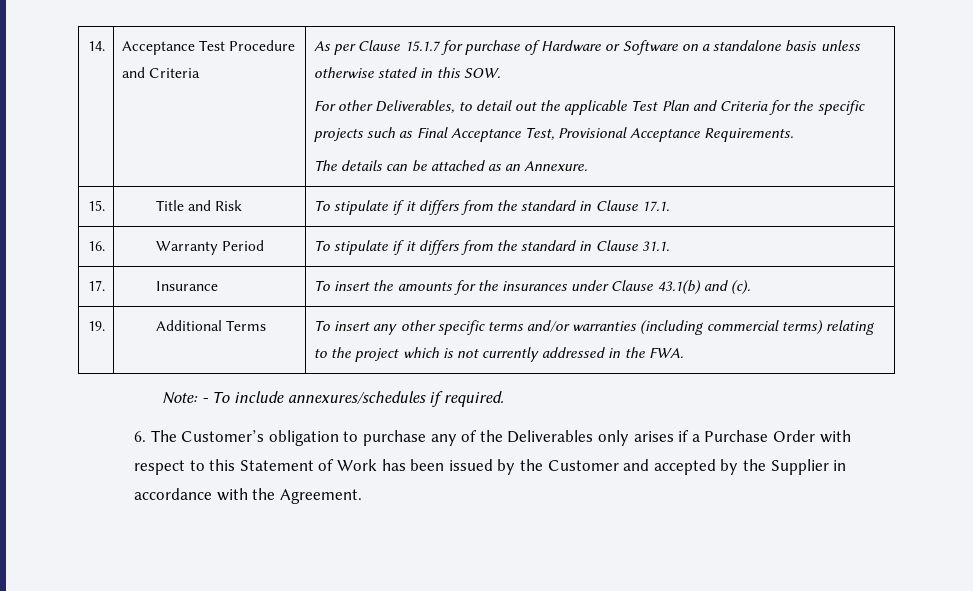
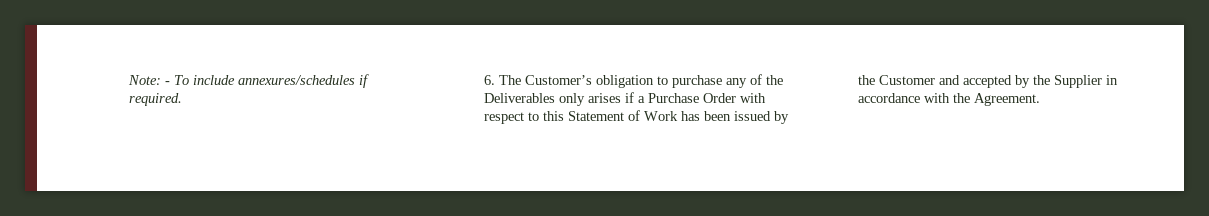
[87,41,105,51] [121,40,296,55] [121,67,201,78] [313,40,861,55] [313,67,500,78] [313,100,865,115] [313,127,794,142] [313,160,588,172] [87,200,105,211] [155,200,243,211] [313,200,669,215] [87,241,105,251] [155,240,264,255] [313,240,669,255] [87,280,105,291] [155,281,218,291] [313,280,751,295] [87,321,105,331] [155,320,266,331] [313,320,875,335] [313,347,683,362] 14. | Acceptance Test Procedure and Criteria | As per Clause 15.1.7 for purchase of Hardware or Software on a standalone basis unless otherwise stated in this SOW. // For other Deliverables, to detail out the applicable Test Plan and Criteria for the specific projects such as Final Acceptance Test, Provisional Acceptance Requirements. // The details can be attached as an Annexure. // 15. | Title and Risk | To stipulate if it differs from the standard in Clause 17.1. // 16. | Warranty Period | To stipulate if it differs from the standard in Clause 31.1. // 17. | Insurance | To insert the amounts for the insurances under Clause 43.1(b) and (c). // 19. | Additional Terms | To insert any other specific terms and/or warranties (including commercial terms) relating to the project which is not currently addressed in the FWA. // -> (128, 80) none

